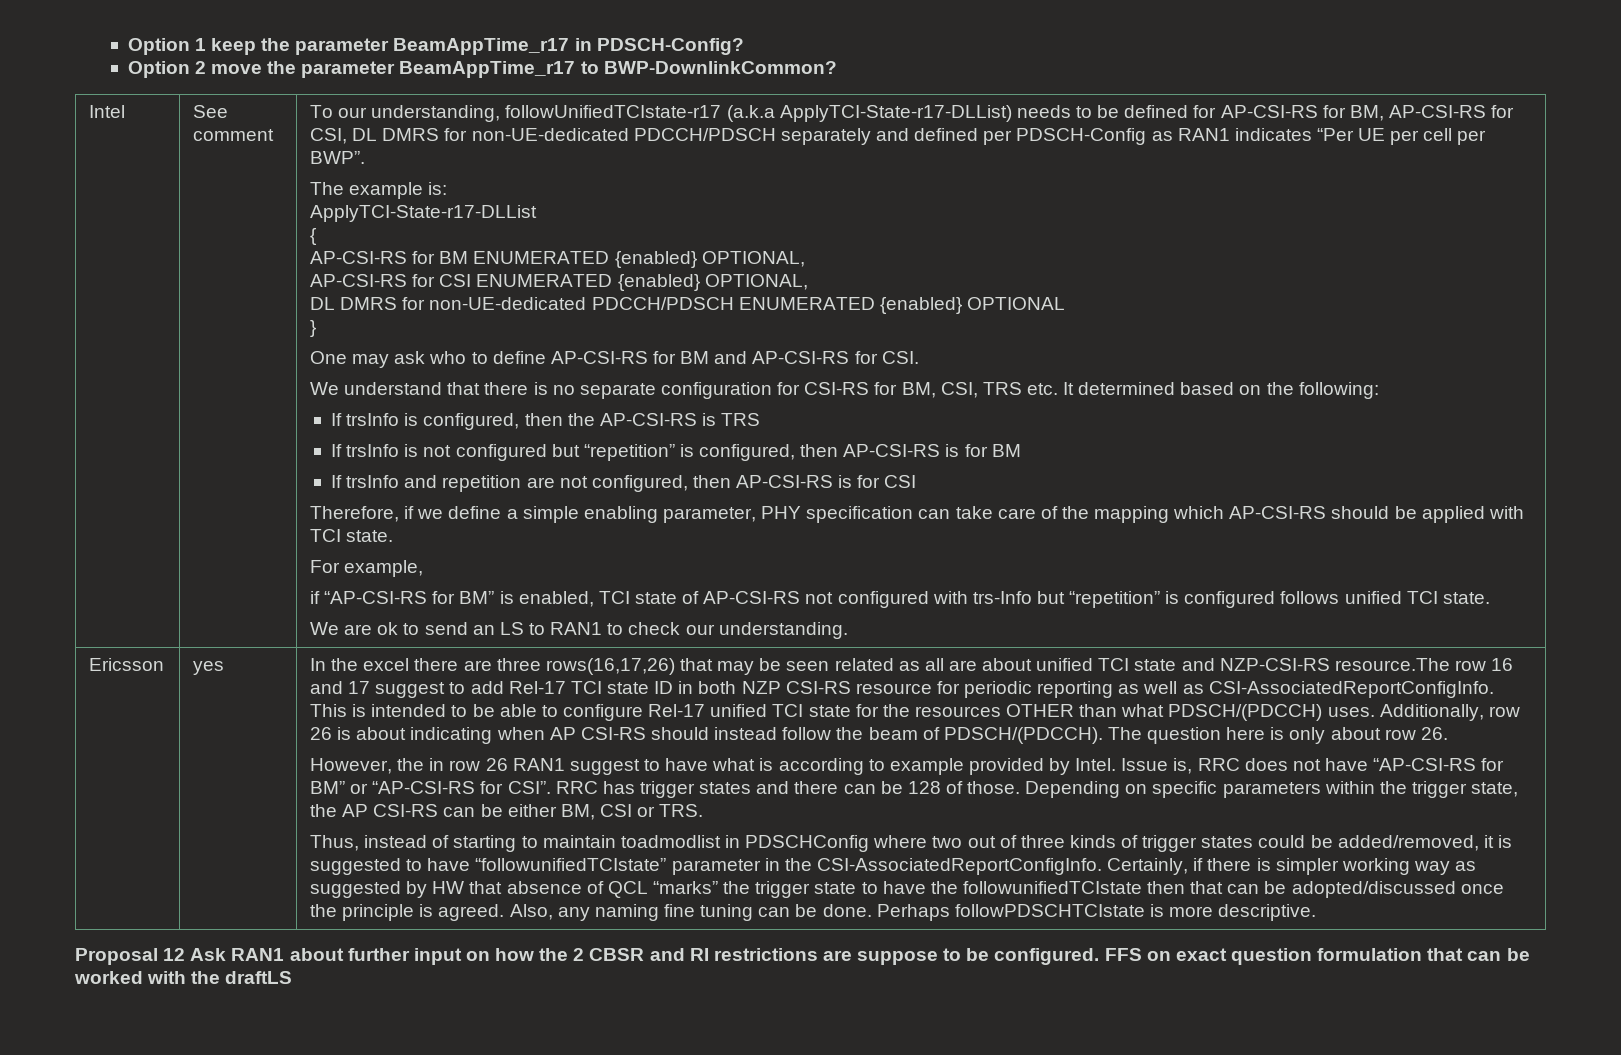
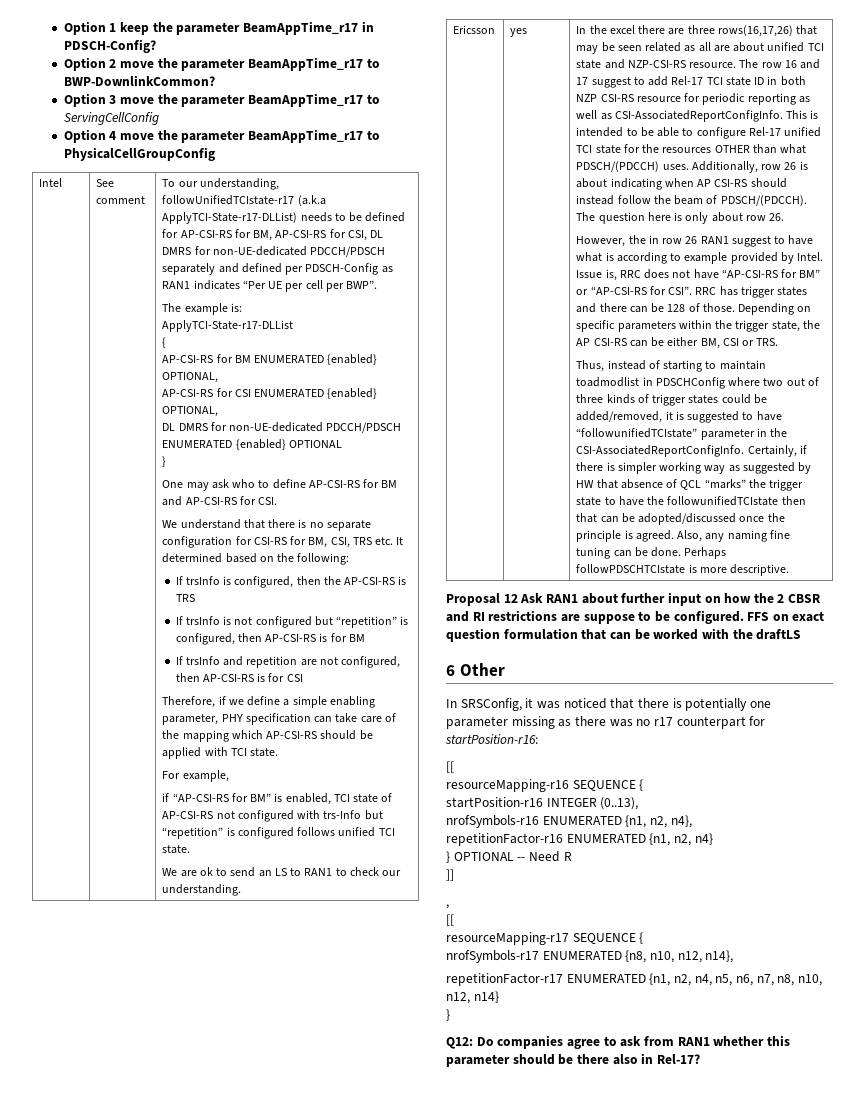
(837, 67) none -> [63,93,380,107] [63,112,159,125] [63,129,380,143] [63,147,215,161] // Option 3 move the parameter BeamAppTime_r17 to ServingCellConfig // Option 4 move the parameter BeamAppTime_r17 to PhysicalCellGroupConfig
[1334,658,1450,671] resource.The -> [689,59,759,68] resource. The
(293, 977) none -> [446,663,505,676] [446,698,771,711] [446,716,766,729] [445,734,538,744] [446,761,454,773] [446,779,644,792] [446,797,639,810] [446,815,692,828] [446,833,713,846] [446,851,572,863] [446,869,454,881] [446,904,449,909] [446,914,454,926] [446,932,644,945] [446,950,734,963] [446,973,822,986] [446,991,499,1004] [446,1009,450,1021] [446,1035,790,1049] [446,1053,700,1067] // 6 Other // In SRSConfig, it was noticed that there is potentially one parameter missing as there was no r17 counterpart for startPosition-r16: // [[ // resourceMapping-r16 SEQUENCE { // startPosition-r16 INTEGER (0..13), // nrofSymbols-r16 ENUMERATED {n1, n2, n4}, // repetitionFactor-r16 ENUMERATED {n1, n2, n4} // } OPTIONAL -- Need R // ]] // , // [[ // resourceMapping-r17 SEQUENCE { // nrofSymbols-r17 ENUMERATED {n8, n10, n12, n14}, // repetitionFactor-r17 ENUMERATED {n1, n2, n4, n5, n6, n7, n8, n10, n12, n14} // } // Q12: Do companies agree to ask from RAN1 whether this parameter should be there also in Rel-17?

